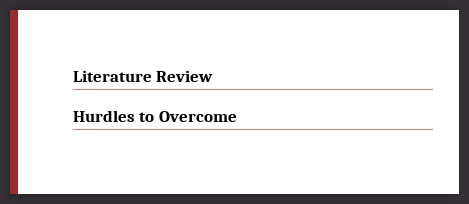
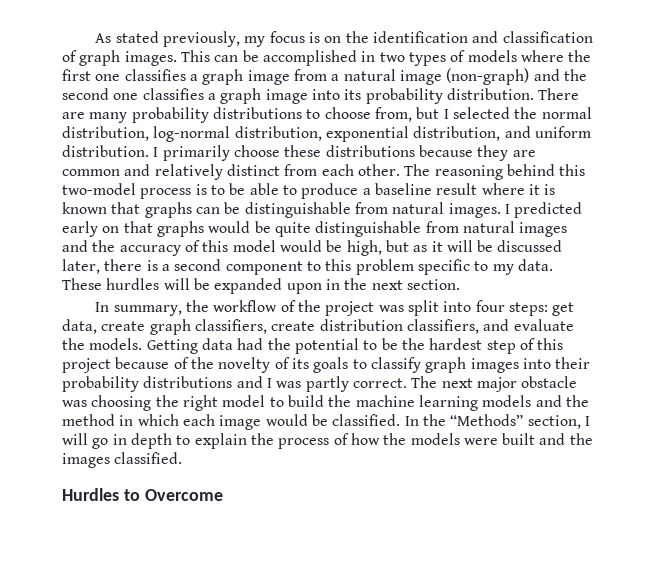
[73,70,214,82] Literature Review -> [95,31,593,47] [62,50,592,66] [62,68,587,85] [62,88,580,104] [62,107,592,123] [62,126,591,142] [62,145,536,161] [62,164,586,180] [62,183,556,199] [62,202,583,218] [62,221,568,237] [62,240,563,256] [62,259,553,275] [62,278,460,294] [95,300,575,316] [62,319,574,335] [62,338,564,354] [62,357,591,373] [62,376,578,392] [62,395,589,411] [62,414,590,430] [62,433,593,449] [62,452,183,468] As stated previously, my focus is on the identification and classification of graph images. This can be accomplished in two types of models where the first one classifies a graph image from a natural image (non-graph) and the second one classifies a graph image into its probability distribution. There are many probability distributions to choose from, but I selected the normal distribution, log-normal distribution, exponential distribution, and uniform distribution. I primarily choose these distributions because they are common and relatively distinct from each other. The reasoning behind this two-model process is to be able to produce a baseline result where it is known that graphs can be distinguishable from natural images. I predicted early on that graphs would be quite distinguishable from natural images and the accuracy of this model would be high, but as it will be discussed later, there is a second component to this problem specific to my data. These hurdles will be expanded upon in the next section. // In summary, the workflow of the project was split into four steps: get data, create graph classifiers, create distribution classifiers, and evaluate the models. Getting data had the potential to be the hardest step of this project because of the novelty of its goals to classify graph images into their probability distributions and I was partly correct. The next major obstacle was choosing the right model to build the machine learning models and the method in which each image would be classified. In the “Methods” section, I will go in depth to explain the process of how the models were built and the images classified.

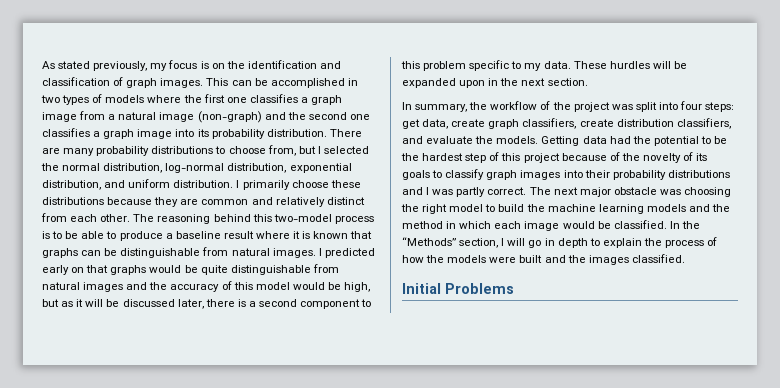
[62,488,223,501] Hurdles to Overcome -> [402,283,514,294] Initial Problems

